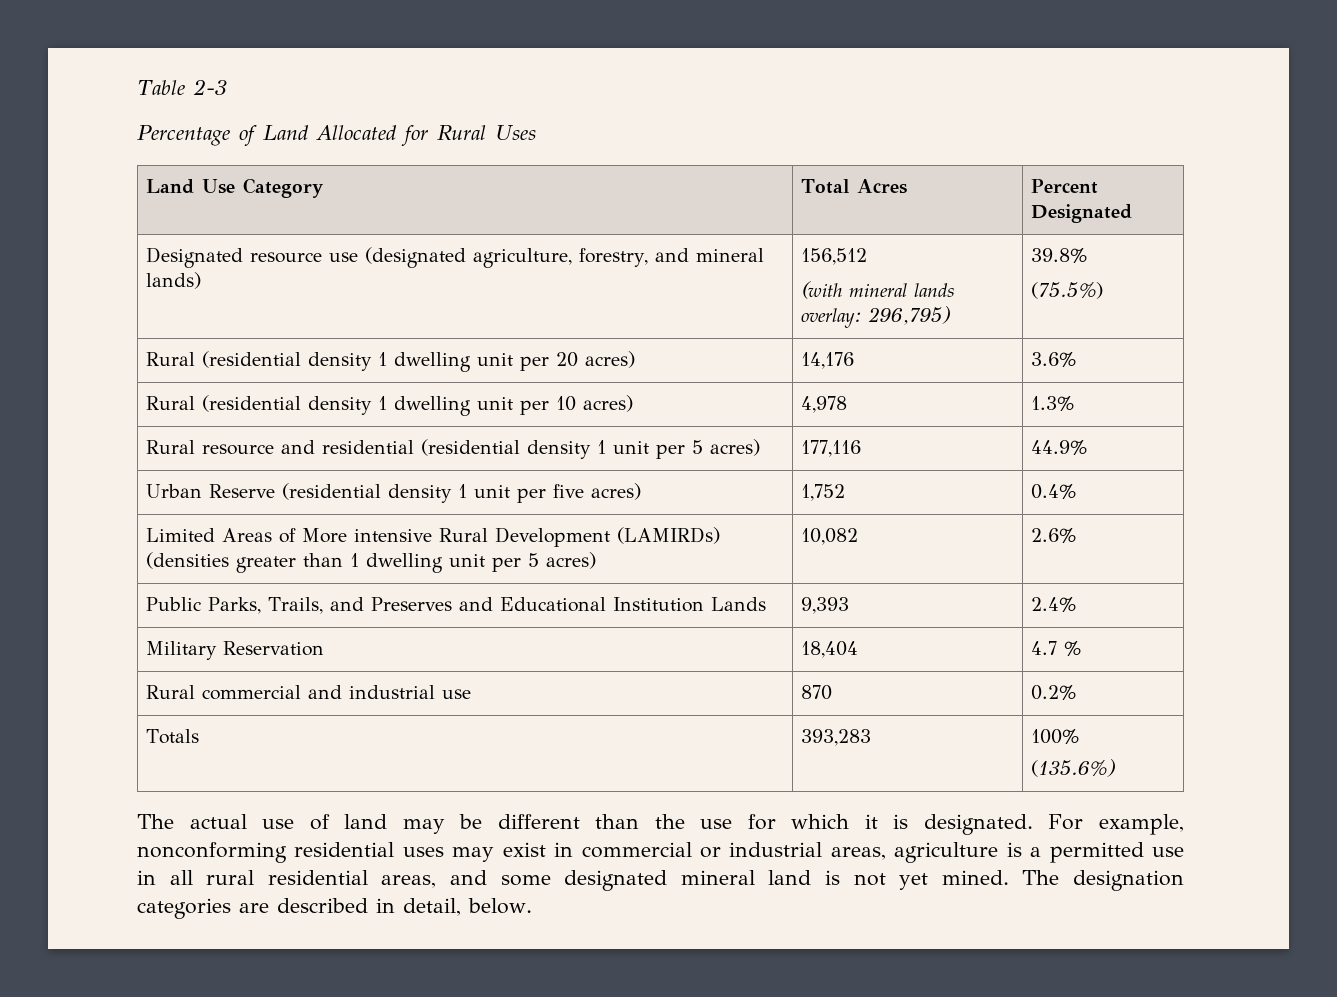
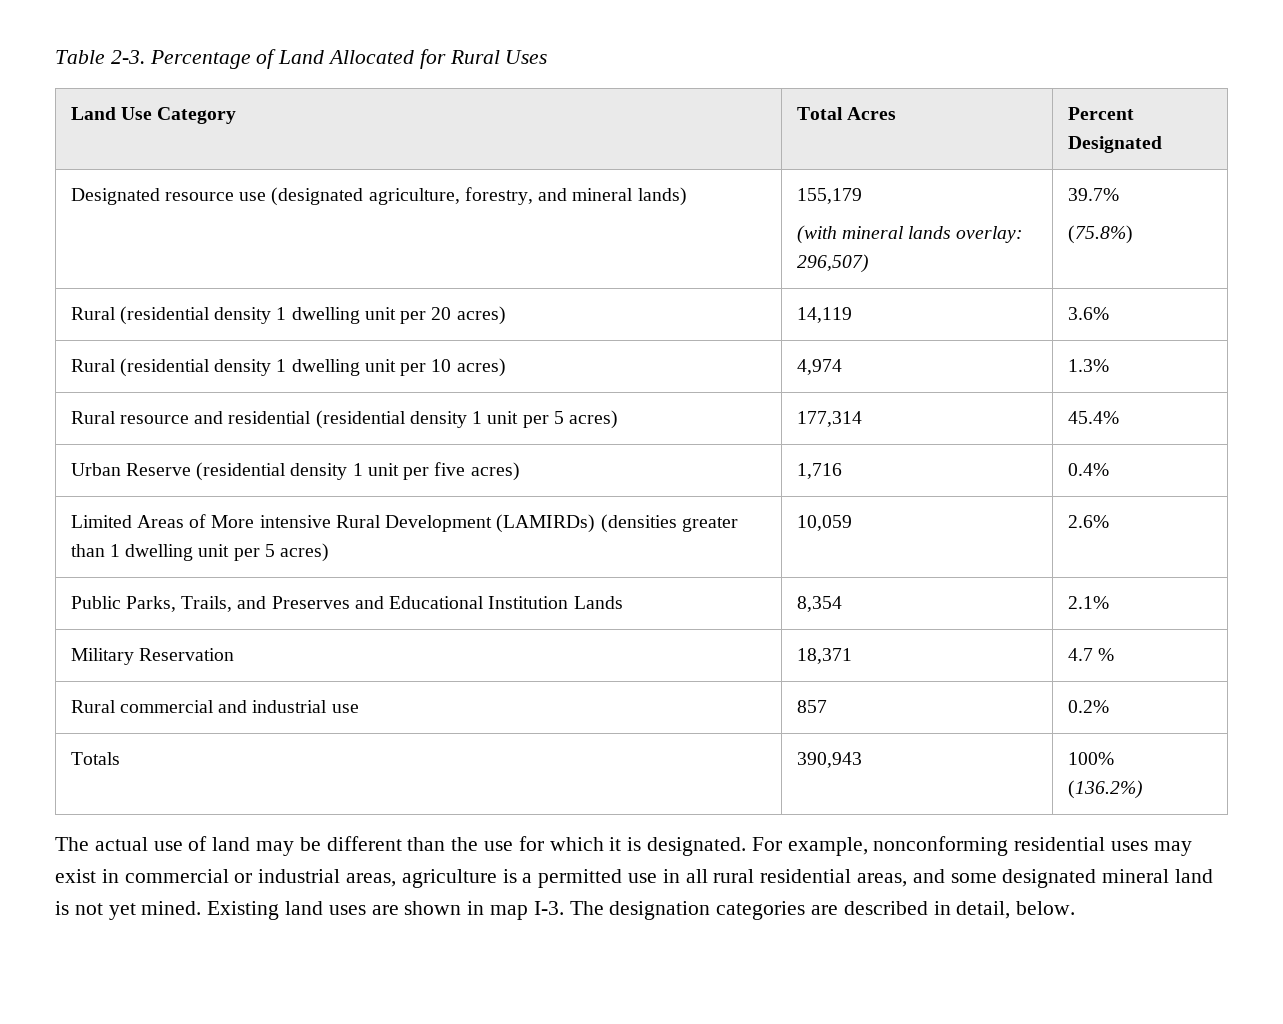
[192,79,227,95] 2-3 // -> [110,50,145,64] 2-3.
[801,248,868,265] 156,512 -> [796,188,862,204] 155,179
[868,306,951,325] [1031,248,1088,263] [1031,282,1104,299] 296,795) | 39.8% // (75.5%) -> [796,254,869,273] [1067,188,1119,201] [1067,225,1133,244] 296,507) | 39.7% // (75.8%)
[801,352,855,369] 14,176 -> [796,307,852,323] 14,119
[801,396,848,413] 4,978 -> [796,359,842,375] 4,974
[801,440,862,457] [1031,440,1088,455] 177,116 | 44.9% -> [796,411,862,427] [1067,411,1119,424] 177,314 | 45.4%
[801,484,846,501] 1,752 -> [796,463,842,479] 1,716
[801,528,859,545] 10,082 -> [796,515,852,531] 10,059
[801,597,850,614] [1031,597,1077,612] 9,393 | 2.4% -> [796,596,842,612] [1067,596,1109,609] 8,354 | 2.1%
[801,641,859,658] 18,404 -> [796,648,852,664] 18,371
[801,685,833,700] 870 -> [796,700,827,713] 857
[801,729,872,746] 393,283 -> [796,752,862,768] 390,943
[1031,759,1116,777] (135.6%) -> [1067,780,1143,799] (136.2%)
(1009, 877) none -> [207,901,564,920] Existing land uses are shown in map I-3.

